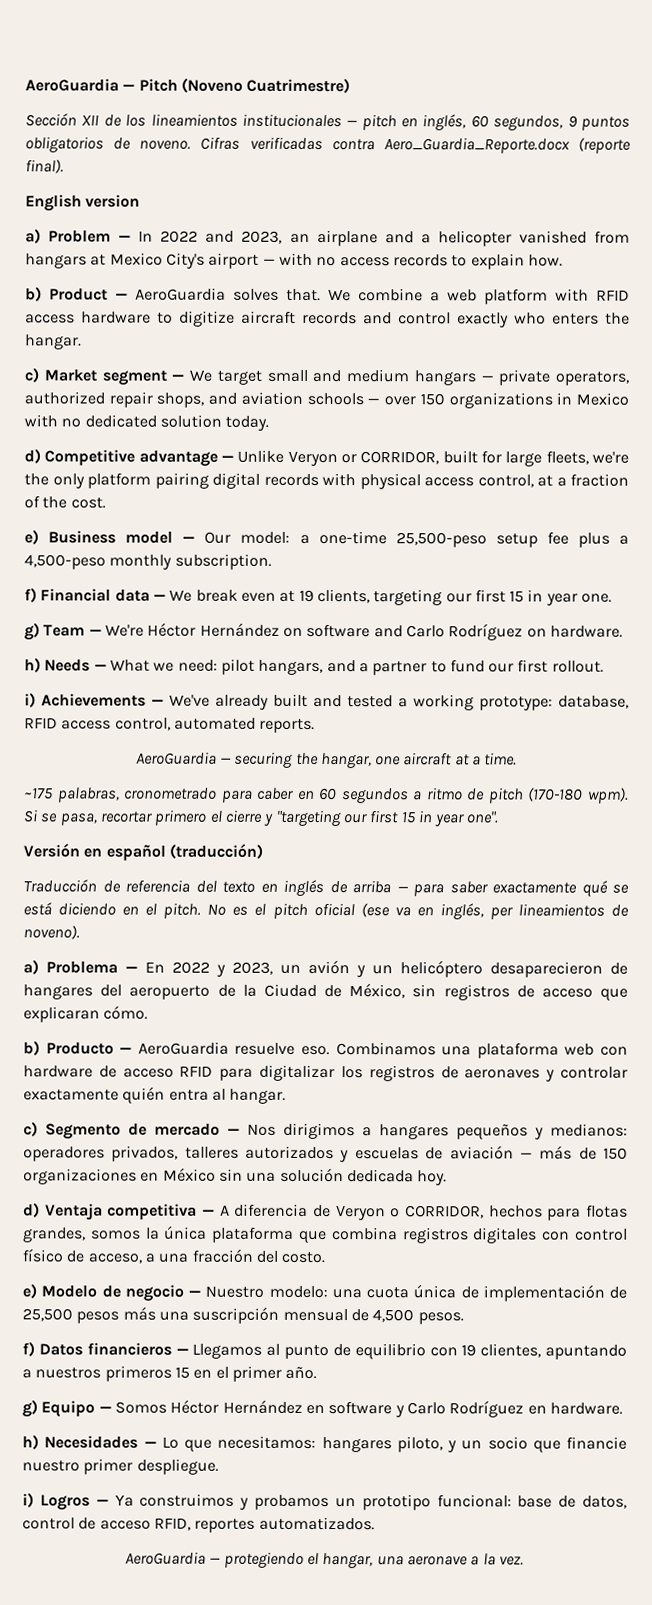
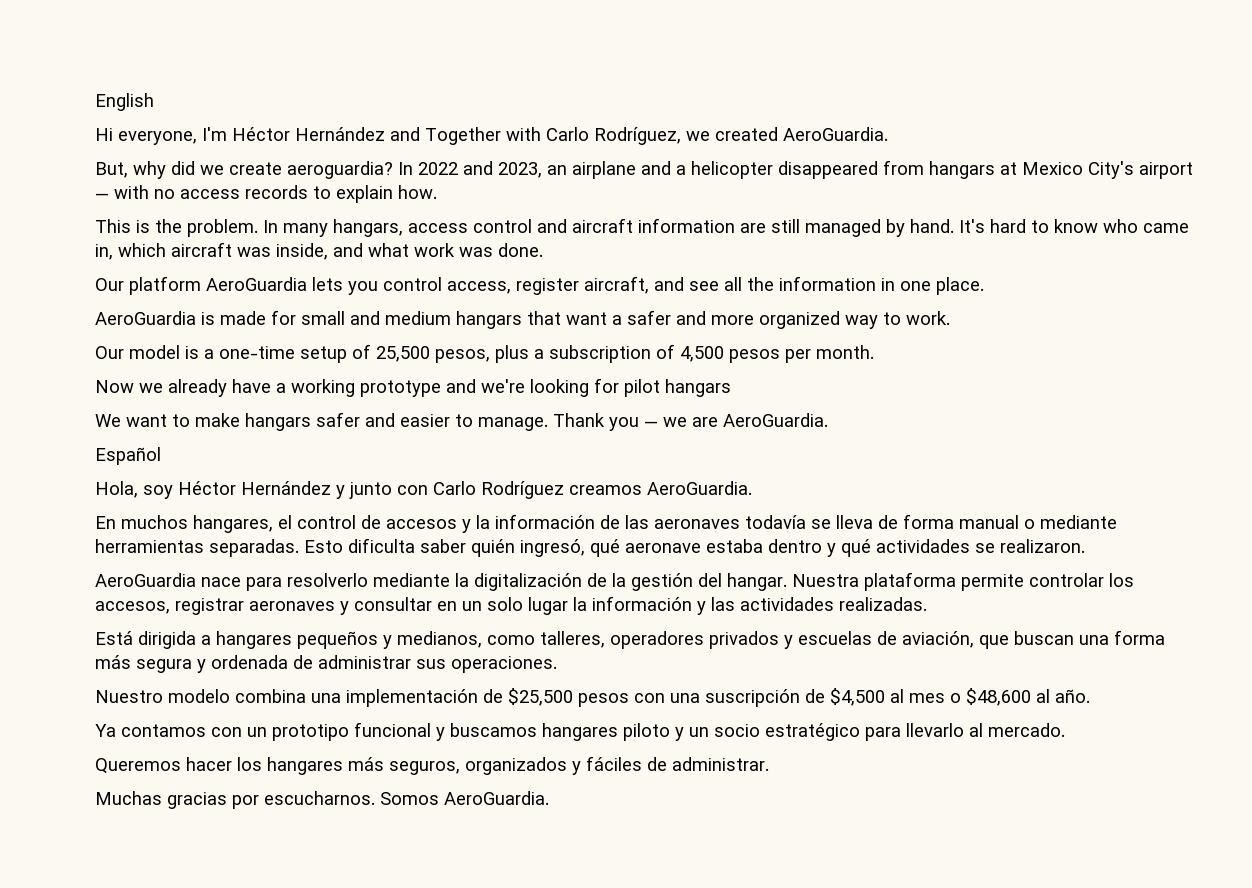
[25,77,351,94] [25,113,630,131] [25,136,631,154] [25,159,64,174] [25,194,141,212] [25,228,132,244] AeroGuardia — Pitch (Noveno Cuatrimestre) // Sección XII de los lineamientos institucionales — pitch en inglés, 60 segundos, 9 puntos obligatorios de noveno. Cifras verificadas contra Aero_Guardia_Reporte.docx (reporte final). // English version // a) Problem — -> [95,93,154,111] [95,127,888,145] [95,161,393,179] English // Hi everyone, I'm Héctor Hernández and Together with Carlo Rodríguez, we created AeroGuardia. // But, why did we create aeroguardia?
[518,230,587,244] vanished -> [778,161,878,179] disappeared
[25,286,630,305] [25,310,630,328] [25,334,82,350] [24,367,629,386] [24,391,630,409] [24,414,270,431] [24,448,629,467] [24,472,629,490] [24,495,106,509] [24,529,630,548] [24,553,272,570] [24,587,613,606] [24,622,623,641] [24,657,604,676] [24,692,629,711] [24,717,316,733] [135,751,518,769] [24,787,630,804] [23,809,499,827] [23,843,263,861] [23,879,629,897] [23,902,629,920] [23,925,80,940] [23,959,628,978] [23,983,628,1001] [23,1005,149,1023] [23,1040,629,1059] [23,1064,628,1082] [23,1086,287,1104] [23,1121,628,1140] [23,1145,629,1163] [23,1167,448,1186] [23,1202,628,1221] [23,1225,628,1244] [22,1248,326,1264] [22,1283,627,1302] [22,1306,464,1325] [22,1341,627,1360] [22,1365,318,1382] [22,1399,623,1418] [22,1434,627,1453] [22,1458,219,1475] [22,1492,627,1511] [22,1516,375,1533] [125,1551,524,1569] b) Product — AeroGuardia solves that. We combine a web platform with RFID access hardware to digitize aircraft records and control exactly who enters the hangar. // c) Market segment — We target small and medium hangars — private operators, authorized repair shops, and aviation schools — over 150 organizations in Mexico with no dedicated solution today. // d) Competitive advantage — Unlike Veryon or CORRIDOR, built for large fleets, we're the only platform pairing digital records with physical access control, at a fraction of the cost. // e) Business model — Our model: a one-time 25,500-peso setup fee plus a 4,500-peso monthly subscription. // f) Financial data — We break even at 19 clients, targeting our first 15 in year one. // g) Team — We're Héctor Hernández on software and Carlo Rodríguez on hardware. // h) Needs — What we need: pilot hangars, and a partner to fund our first rollout. // i) Achievements — We've already built and tested a working prototype: database, RFID access control, automated reports. // AeroGuardia — securing the hangar, one aircraft at a time. // ~175 palabras, cronometrado para caber en 60 segundos a ritmo de pitch (170-180 wpm). Si se pasa, recortar primero el cierre y "targeting our first 15 in year one". // Versión en español (traducción) // Traducción de referencia del texto en inglés de arriba — para saber exactamente qué se está diciendo en el pitch. No es el pitch oficial (ese va en inglés, per lineamientos de noveno). // a) Problema — En 2022 y 2023, un avión y un helicóptero desaparecieron de hangares del aeropuerto de la Ciudad de México, sin registros de acceso que explicaran cómo. // b) Producto — AeroGuardia resuelve eso. Combinamos una plataforma web con hardware de acceso RFID para digitalizar los registros de aeronaves y controlar exactamente quién entra al hangar. // c) Segmento de mercado — Nos dirigimos a hangares pequeños y medianos: operadores privados, talleres autorizados y escuelas de aviación — más de 150 organizaciones en México sin una solución dedicada hoy. // d) Ventaja competitiva — A diferencia de Veryon o CORRIDOR, hechos para flotas grandes, somos la única plataforma que combina registros digitales con control físico de acceso, a una fracción del costo. // e) Modelo de negocio — Nuestro modelo: una cuota única de implementación de 25,500 pesos más una suscripción mensual de 4,500 pesos. // f) Datos financieros — Llegamos al punto de equilibrio con 19 clientes, apuntando a nuestros primeros 15 en el primer año. // g) Equipo — Somos Héctor Hernández en software y Carlo Rodríguez en hardware. // h) Necesidades — Lo que necesitamos: hangares piloto, y un socio que financie nuestro primer despliegue. // i) Logros — Ya construimos y probamos un prototipo funcional: base de datos, control de acceso RFID, reportes automatizados. // AeroGuardia — protegiendo el hangar, una aeronave a la vez. -> [95,218,1189,237] [95,242,543,260] [95,276,984,295] [95,310,950,329] [95,344,874,363] [95,378,731,397] [95,412,828,431] [95,447,161,465] [95,481,752,499] [95,514,1117,533] [95,538,1085,557] [95,572,1134,591] [95,596,927,615] [95,630,1165,649] [95,655,557,673] [95,688,1090,707] [95,722,1065,741] [95,756,769,775] [95,791,549,809] This is the problem. In many hangars, access control and aircraft information are still managed by hand. It's hard to know who came in, which aircraft was inside, and what work was done. // Our platform AeroGuardia lets you control access, register aircraft, and see all the information in one place. // AeroGuardia is made for small and medium hangars that want a safer and more organized way to work. // Our model is a one-time setup of 25,500 pesos, plus a subscription of 4,500 pesos per month. // Now we already have a working prototype and we're looking for pilot hangars // We want to make hangars safer and easier to manage. Thank you — we are AeroGuardia. // Español // Hola, soy Héctor Hernández y junto con Carlo Rodríguez creamos AeroGuardia. // En muchos hangares, el control de accesos y la información de las aeronaves todavía se lleva de forma manual o mediante herramientas separadas. Esto dificulta saber quién ingresó, qué aeronave estaba dentro y qué actividades se realizaron. // AeroGuardia nace para resolverlo mediante la digitalización de la gestión del hangar. Nuestra plataforma permite controlar los accesos, registrar aeronaves y consultar en un solo lugar la información y las actividades realizadas. // Está dirigida a hangares pequeños y medianos, como talleres, operadores privados y escuelas de aviación, que buscan una forma más segura y ordenada de administrar sus operaciones. // Nuestro modelo combina una implementación de $25,500 pesos con una suscripción de $4,500 al mes o $48,600 al año. // Ya contamos con un prototipo funcional y buscamos hangares piloto y un socio estratégico para llevarlo al mercado. // Queremos hacer los hangares más seguros, organizados y fáciles de administrar. // Muchas gracias por escucharnos. Somos AeroGuardia.

